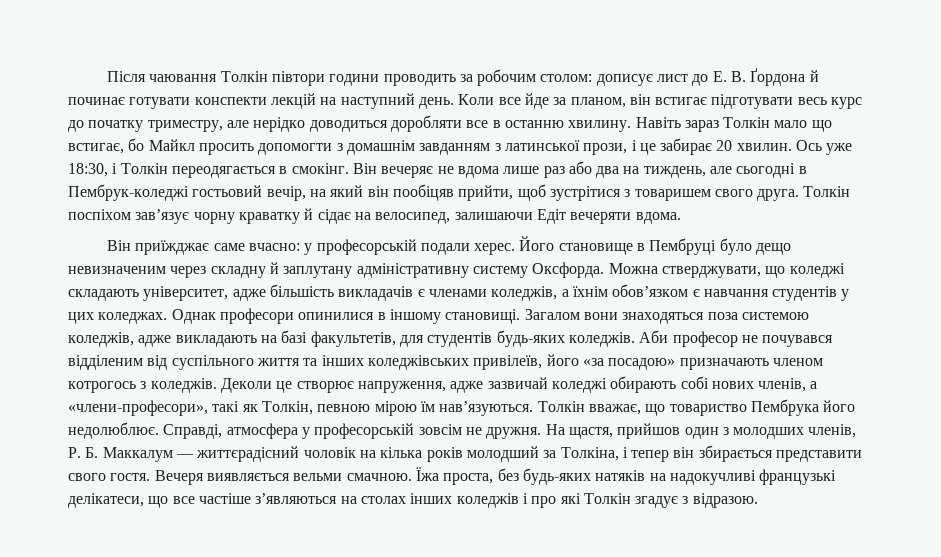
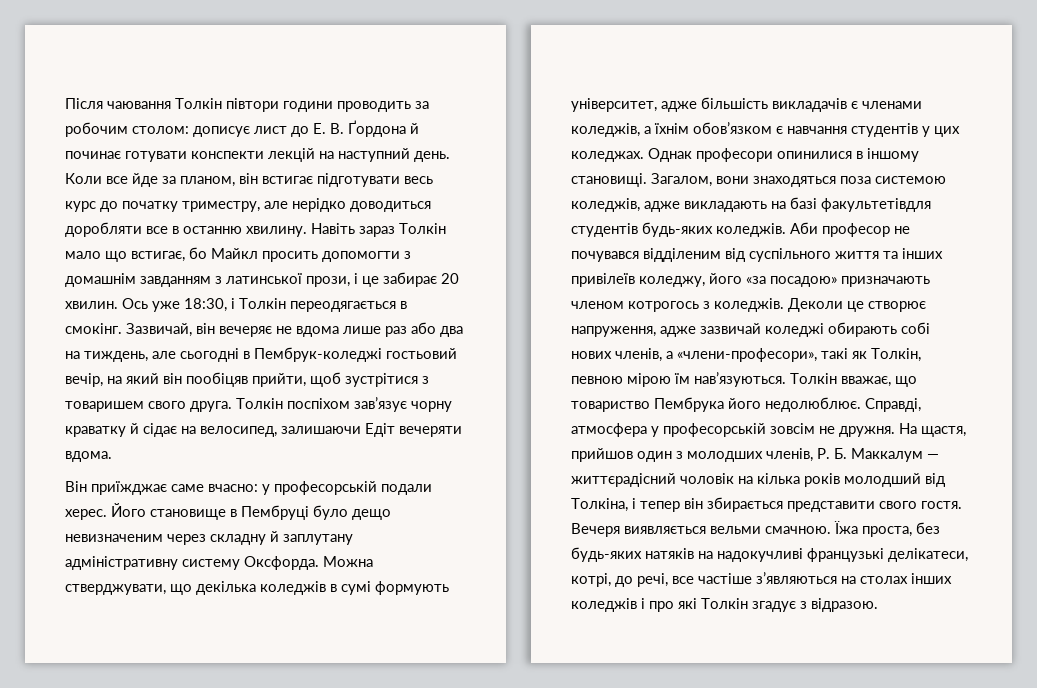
[352,163,377,174] Він -> [126,323,215,337] Зазвичай, він
[789,263,845,278] [68,289,139,301] коледжі складають -> [196,581,449,595] декілька коледжів в сумі формують
[524,309,580,320] Загалом -> [651,173,712,187] Загалом,
[310,331,424,347] факультетів, для -> [821,198,931,212] факультетівдля
[367,355,543,370] коледжівських привілеїв, -> [571,273,705,287] привілеїв коледжу,
[543,450,557,458] за -> [925,473,945,487] від
[148,496,169,508] що -> [571,573,668,587] котрі, до речі,

